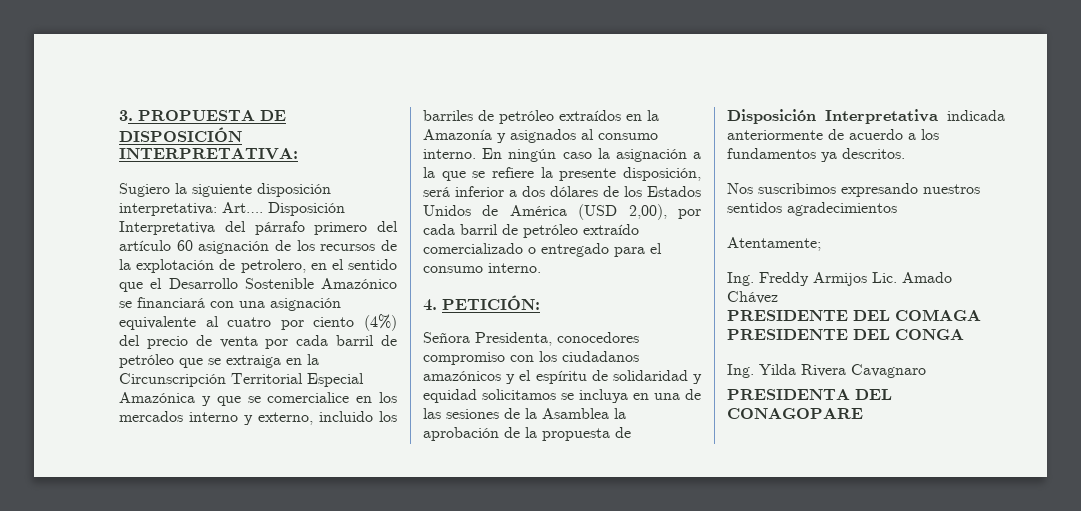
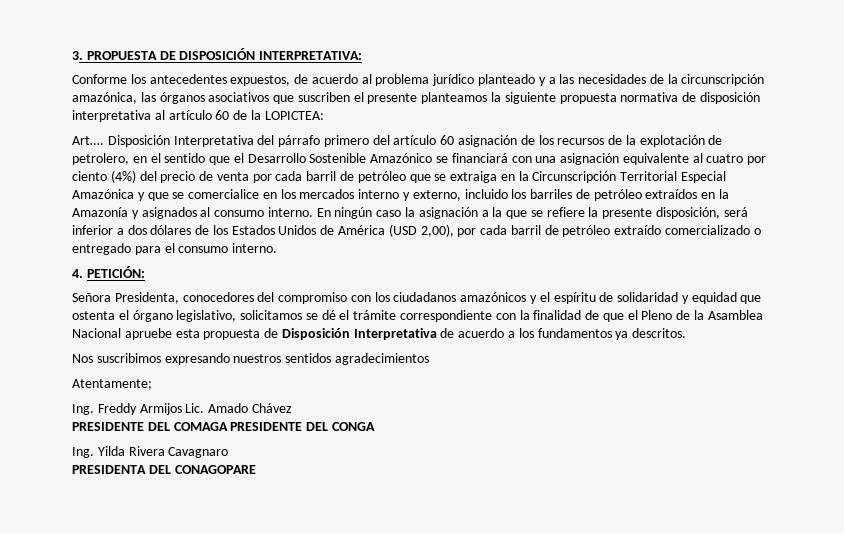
[119,183,331,197] [119,203,217,216] Sugiero la siguiente disposición interpretativa: -> [72,74,765,86] [72,92,760,104] [72,110,324,122] Conforme los antecedentes expuestos, de acuerdo al problema jurídico planteado y a las necesidades de la circunscripción amazónica, las órganos asociativos que suscriben el presente planteamos la siguiente propuesta normativa de disposición interpretativa al artículo 60 de la LOPICTEA: //
(639, 337) none -> [257,292,275,302] del
[482,389,701,403] [423,408,626,419] [423,427,537,441] solicitamos se incluya en una de las sesiones de la Asamblea la aprobación de la -> [740,295,762,304] [72,310,763,322] [72,328,200,340] que ostenta el órgano legislativo, solicitamos se dé el trámite correspondiente con la finalidad de que el Pleno de la Asamblea Nacional apruebe esta
[947,110,1005,121] [727,130,823,140] indicada anteriormente -> (437, 334) none

